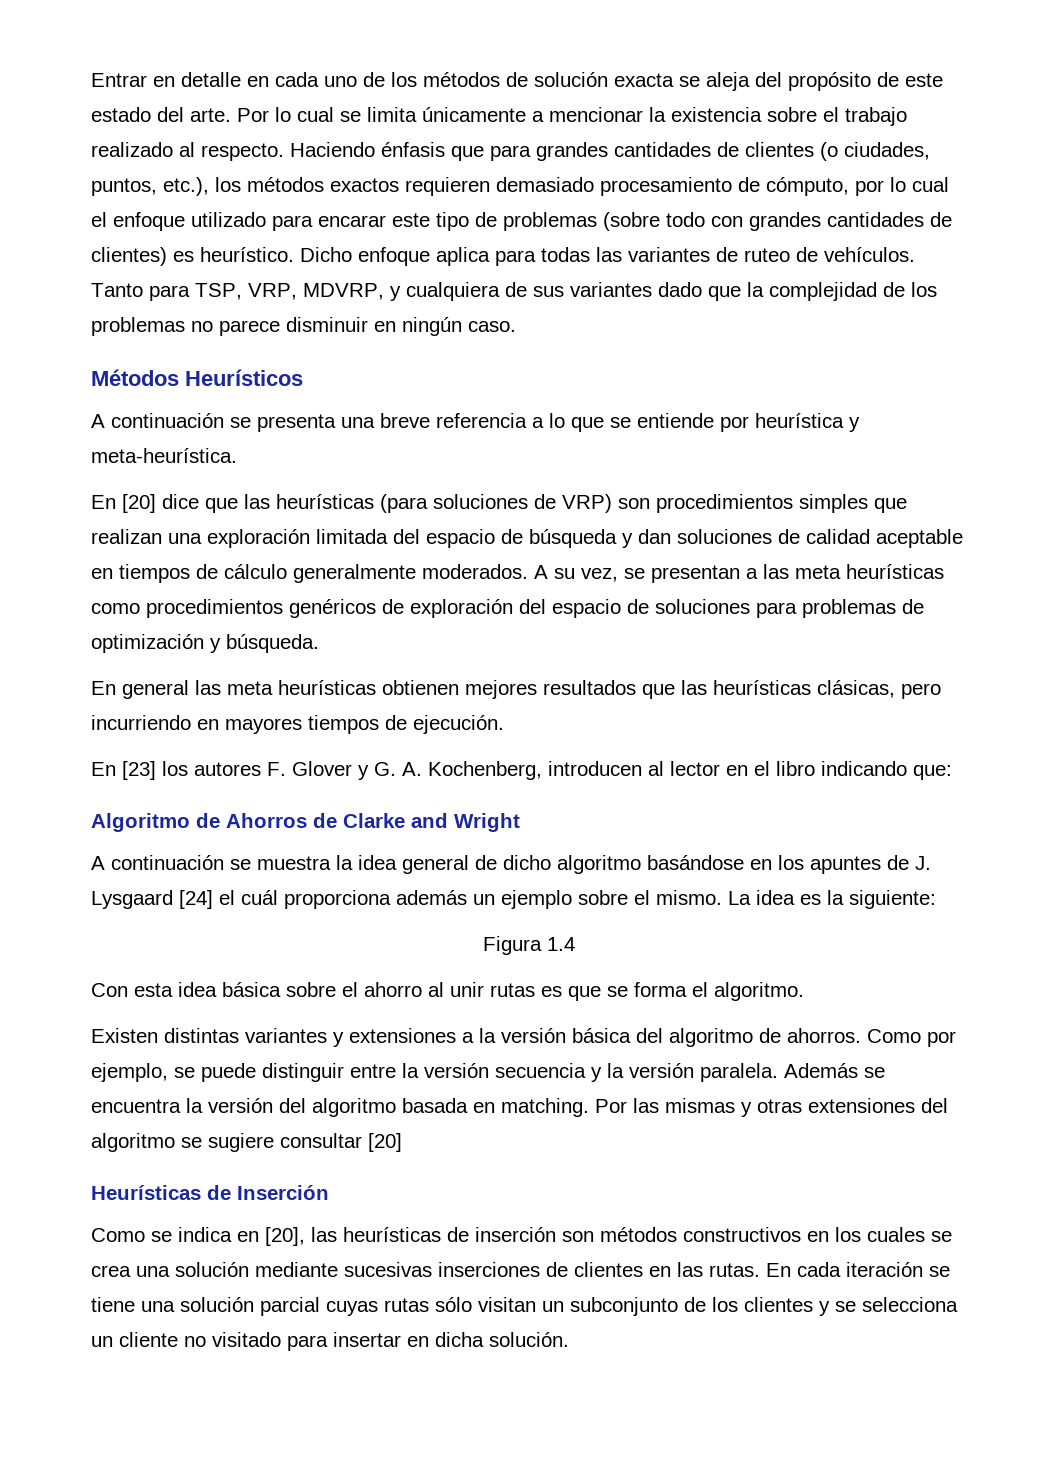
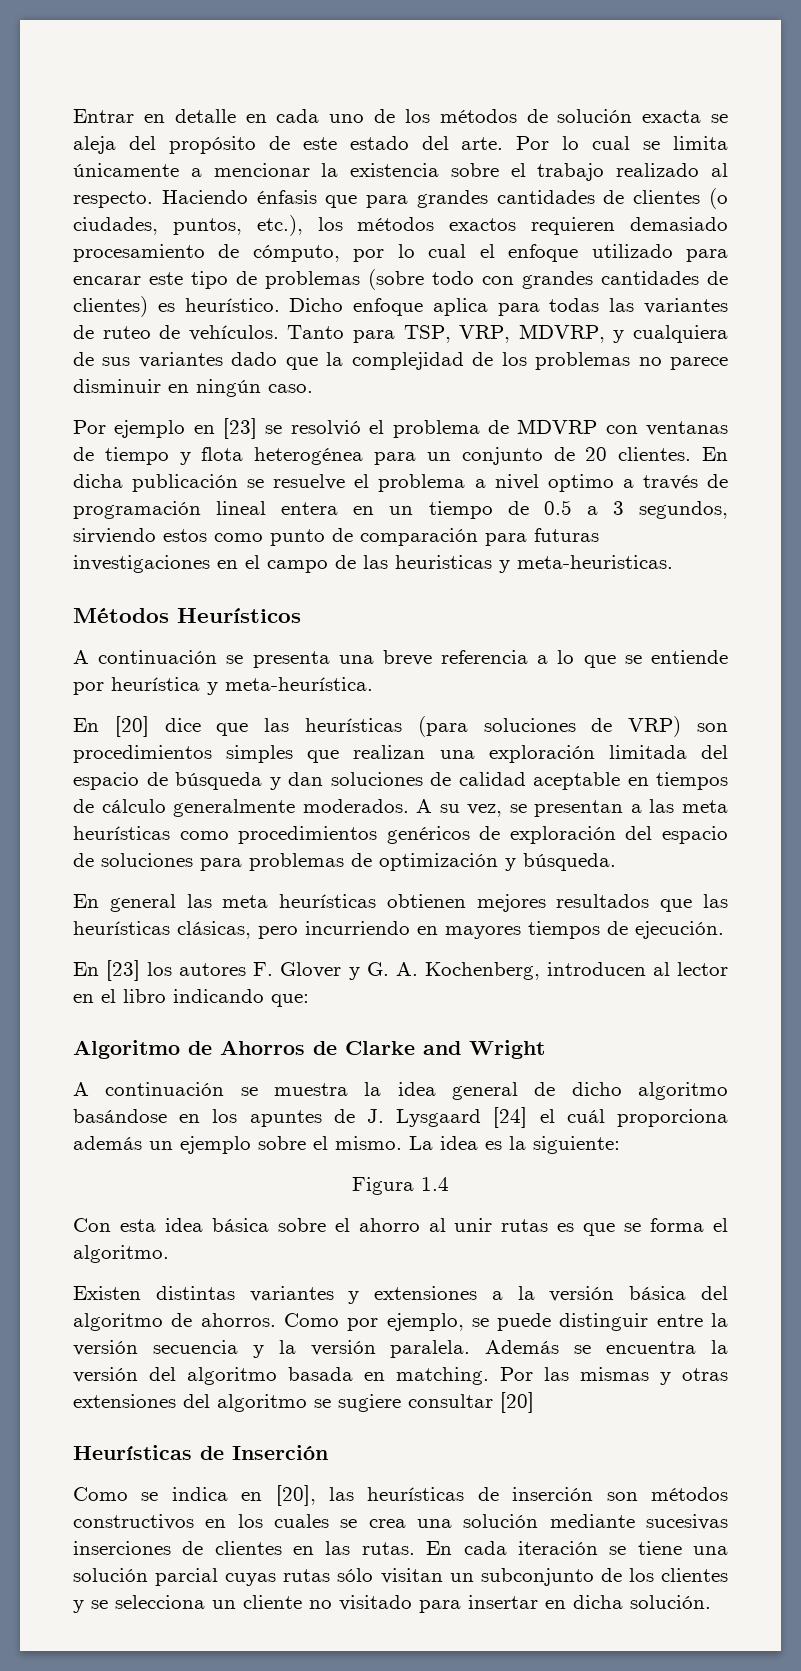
(516, 326) none -> [73,418,729,439] [73,447,729,465] [73,474,728,492] [73,500,729,519] [73,528,599,546] [73,555,673,573] // Por ejemplo en [23] se resolvió el problema de MDVRP con ventanas de tiempo y flota heterogénea para un conjunto de 20 clientes. En dicha publicación se resuelve el problema a nivel optimo a través de programación lineal entera en un tiempo de 0.5 a 3 segundos, sirviendo estos como punto de comparación para futuras investigaciones en el campo de las heuristicas y meta-heuristicas.

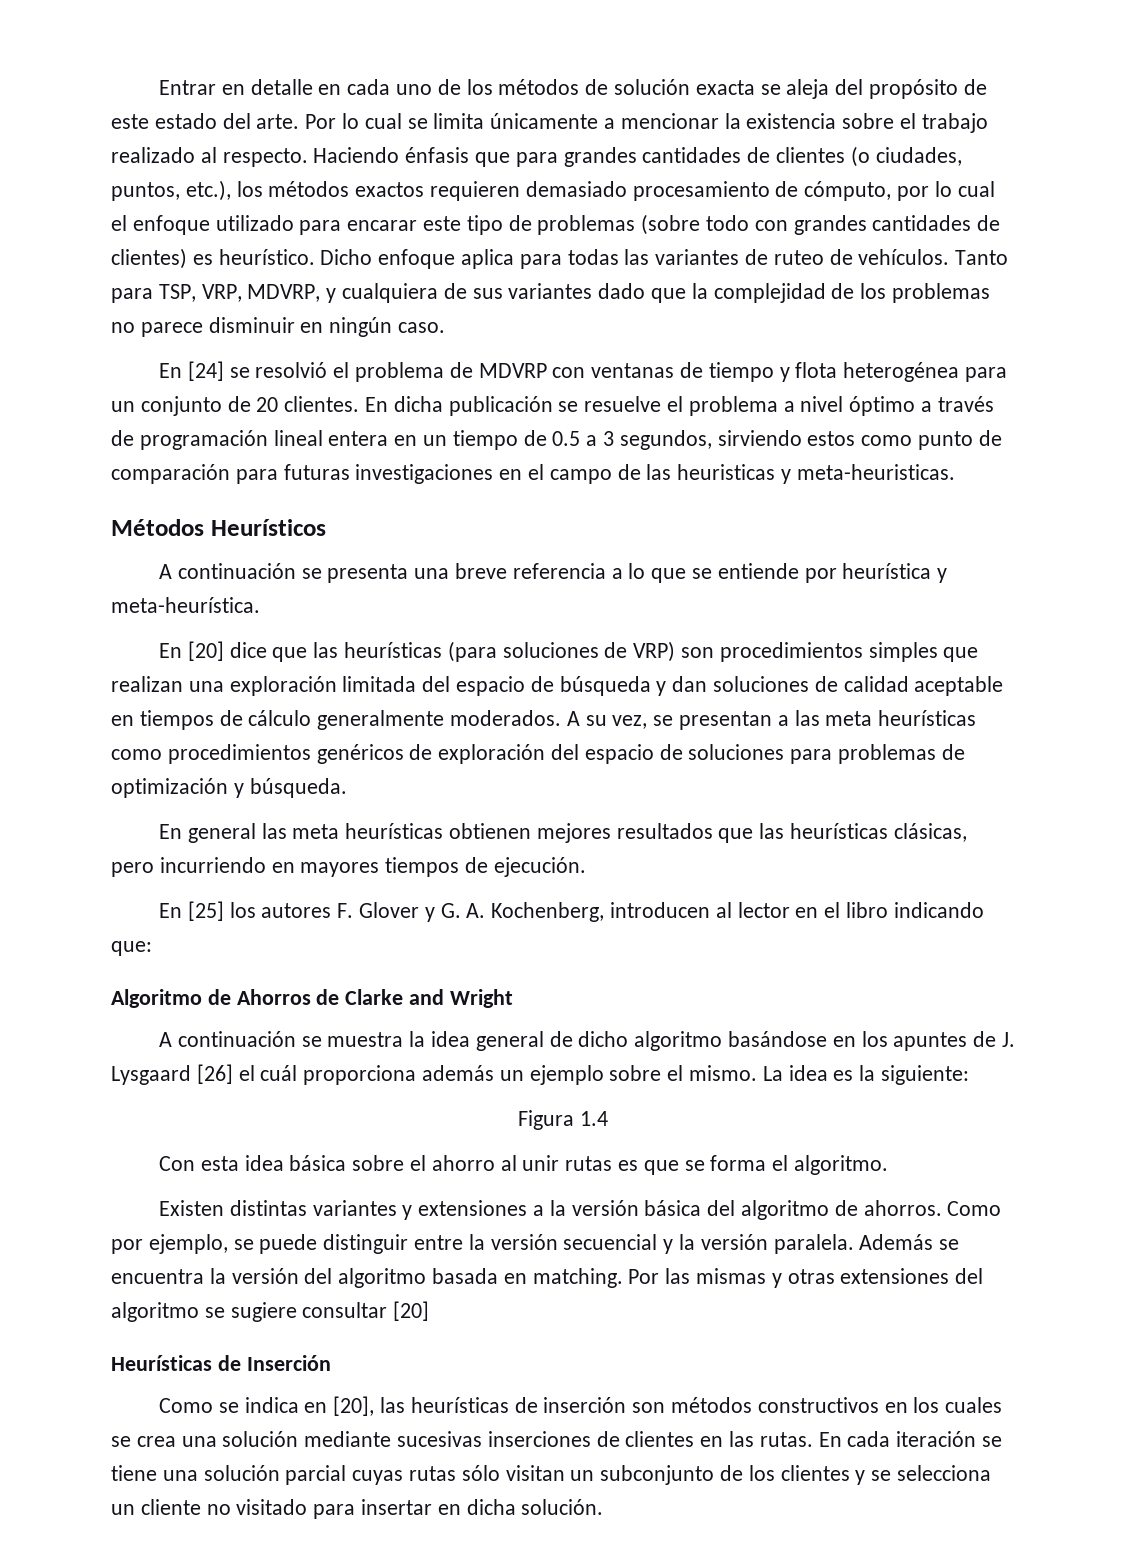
[73,418,258,439] Por ejemplo en [23] -> [158,361,224,381] En [24]
[547,474,614,492] optimo -> [849,396,916,416] óptimo
[106,960,141,981] [23] -> [187,901,224,921] [25]
[493,1107,528,1128] [24] -> [196,1064,233,1084] [26]
[152,1340,238,1354] secuencia -> [563,1234,658,1250] secuencial

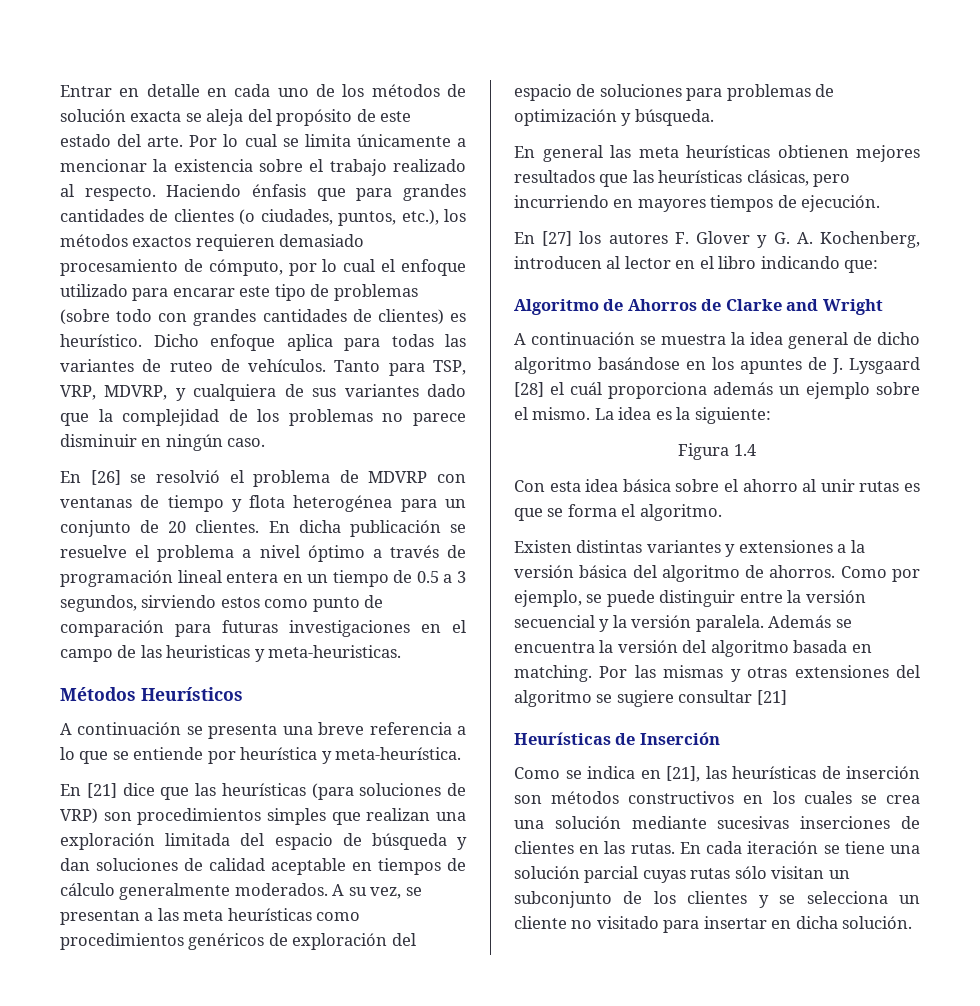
[187,361,224,381] [24] -> [90,470,121,485] [26]
[187,641,224,661] [20] -> [86,783,117,798] [21]
[187,901,224,921] [25] -> [542,231,573,246] [27]
[196,1064,233,1084] [26] -> [514,382,544,397] [28]
[393,1301,430,1321] [20] -> [756,690,787,705] [21]
[333,1396,375,1416] [20], -> [666,766,700,782] [21],

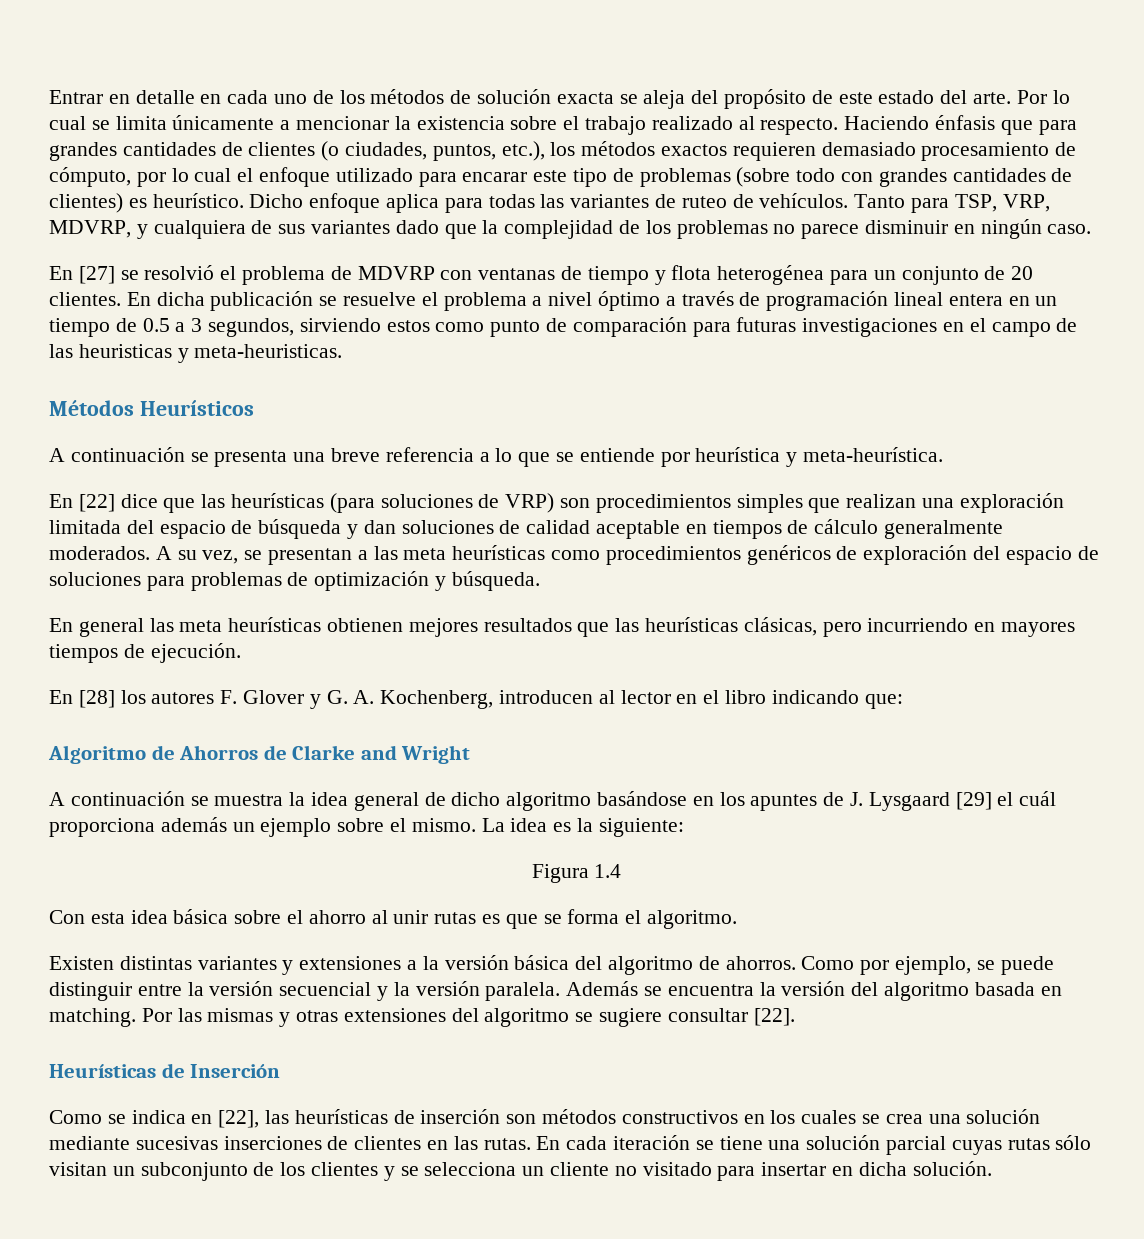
[90,470,121,485] [26] -> [78,266,115,284] [27]
[86,783,117,798] [21] -> [78,494,115,512] [22]
[542,231,573,246] [27] -> [78,690,115,708] [28]
[514,382,544,397] [28] -> [955,792,992,810] [29]
[756,690,787,705] [21] -> [753,1008,795,1026] [22].
[666,766,700,782] [21], -> [218,1110,260,1128] [22],

